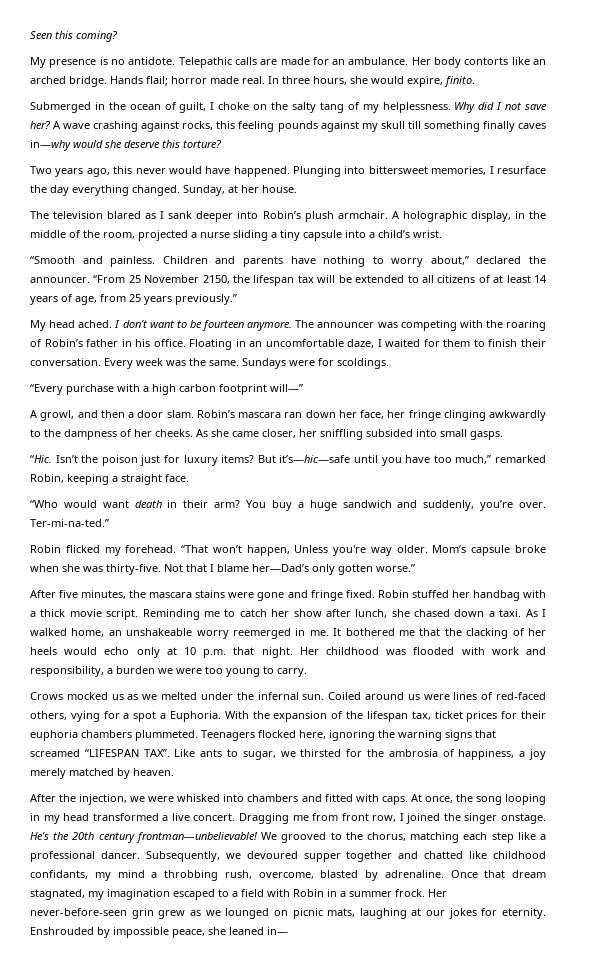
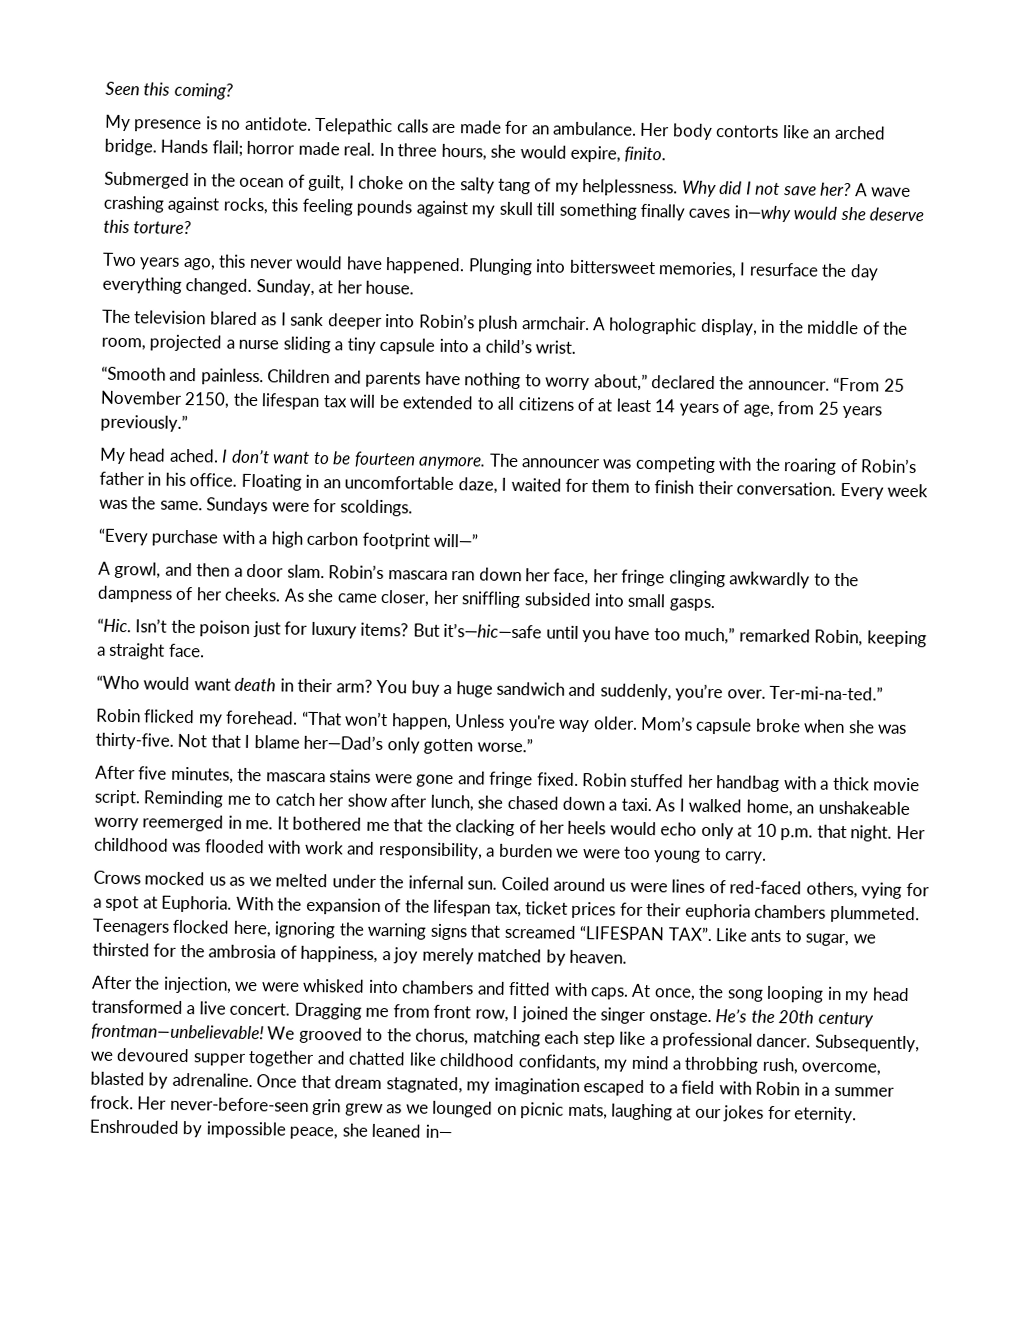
[160,713,167,719] a -> [142,896,158,909] at

